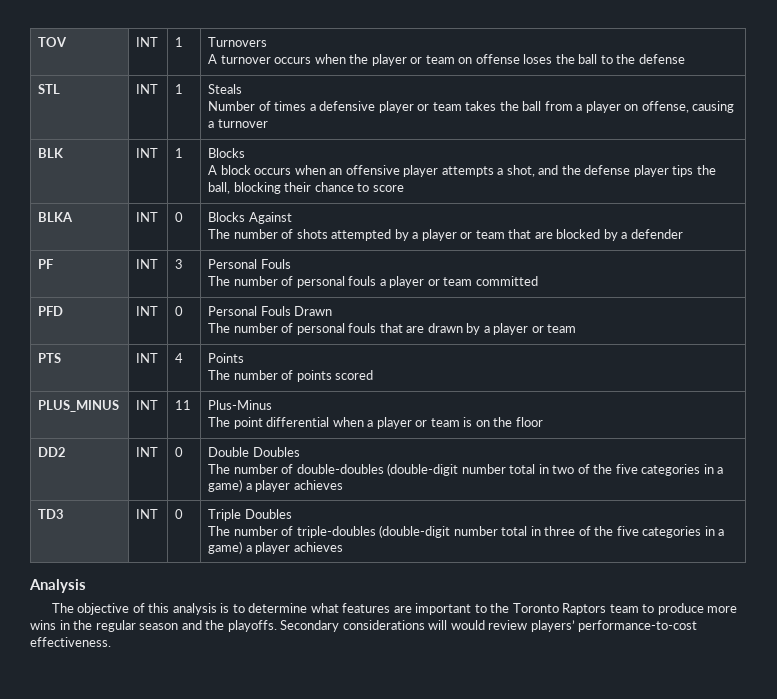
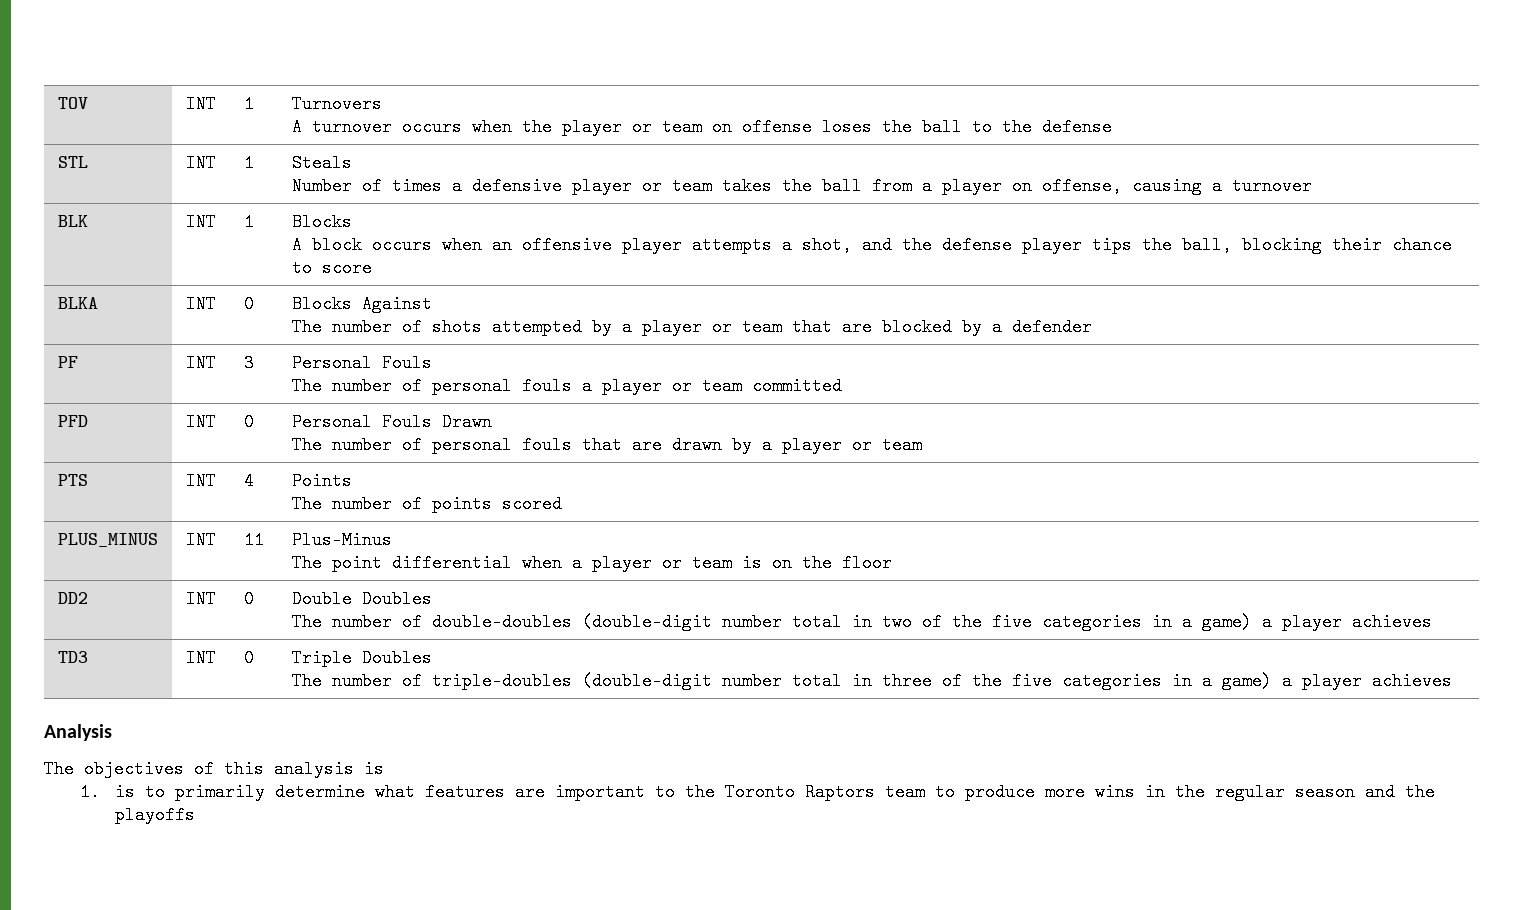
[77,603,130,615] objective -> [84,760,184,778] objectives
[232,604,245,613] to -> [79,783,265,801] // 1. is to primarily
[227,620,698,632] [30,637,111,647] playoffs. Secondary considerations will would review players’ performance-to-cost effectiveness. -> [114,806,195,824] playoffs

